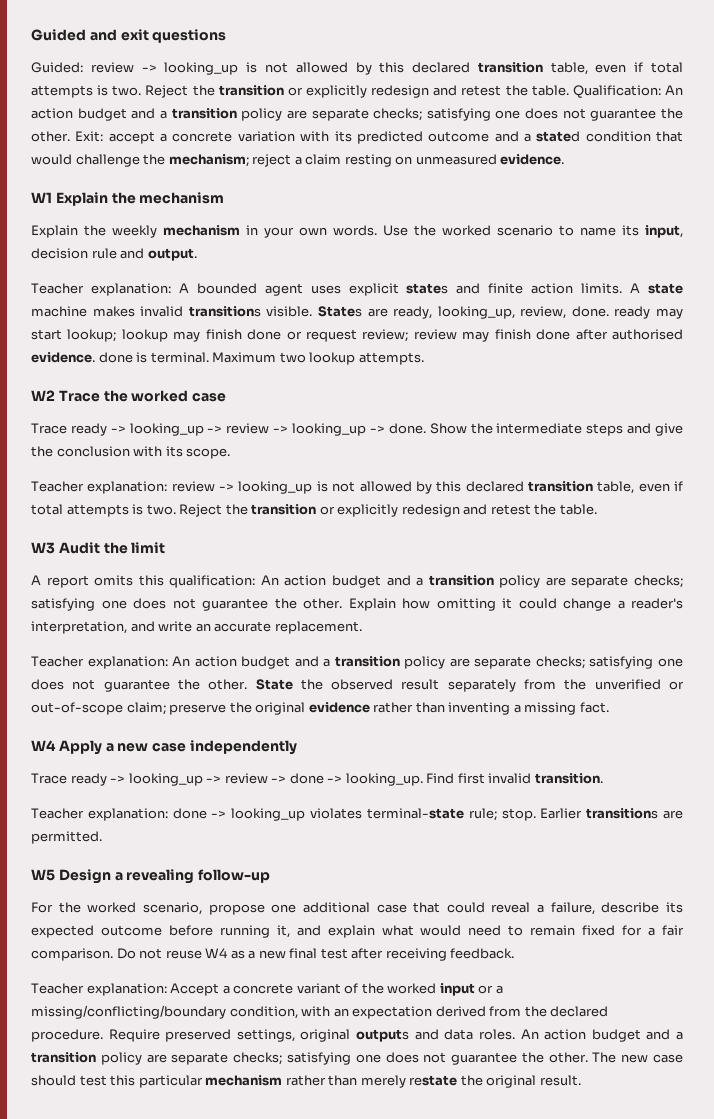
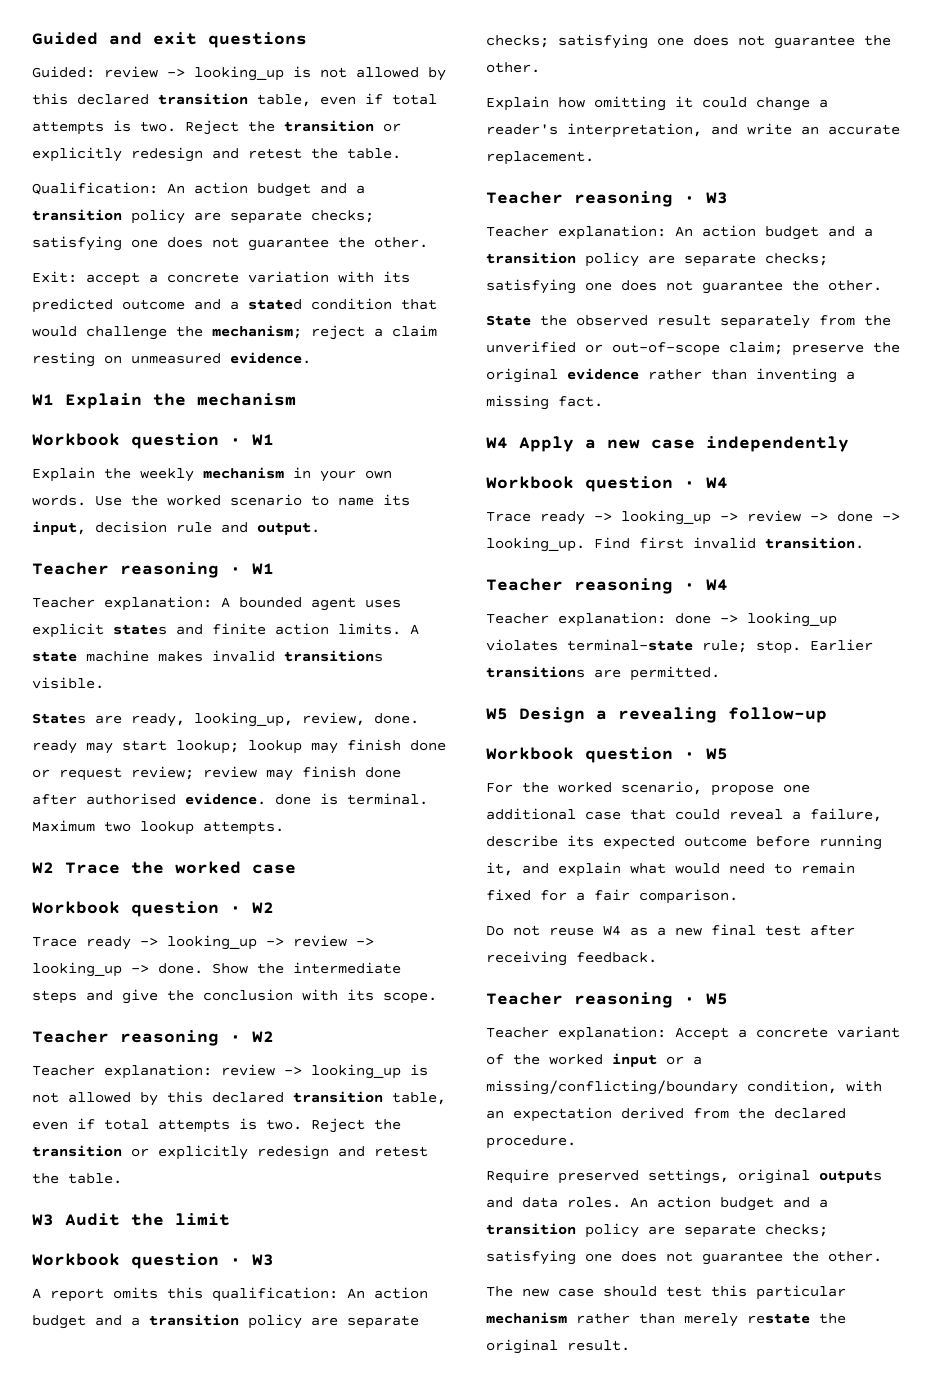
(569, 90) none -> (401, 153) //
(70, 136) none -> (428, 242) //
(225, 198) none -> [32,433,274,449] // Workbook question · W1
(197, 254) none -> [32,562,274,578] // Teacher reasoning · W1
(313, 311) none -> (104, 683) //
(227, 397) none -> [32,901,274,917] // Workbook question · W2
(231, 453) none -> [32,1030,274,1046] // Teacher reasoning · W2
(166, 548) none -> [32,1253,274,1269] // Workbook question · W3
(342, 603) none -> (540, 67) //
(362, 627) none -> [486,191,728,207] // Teacher reasoning · W3
(248, 684) none -> (882, 285) //
(297, 747) none -> [486,476,728,492] // Workbook question · W4
(603, 778) none -> [486,578,728,594] // Teacher reasoning · W4
(271, 876) none -> [486,747,728,763] // Workbook question · W5
(113, 954) none -> (738, 896) //
(515, 953) none -> [486,992,728,1008] // Teacher reasoning · W5
(103, 1035) none -> (576, 1142) //
(588, 1057) none -> (882, 1256) //

